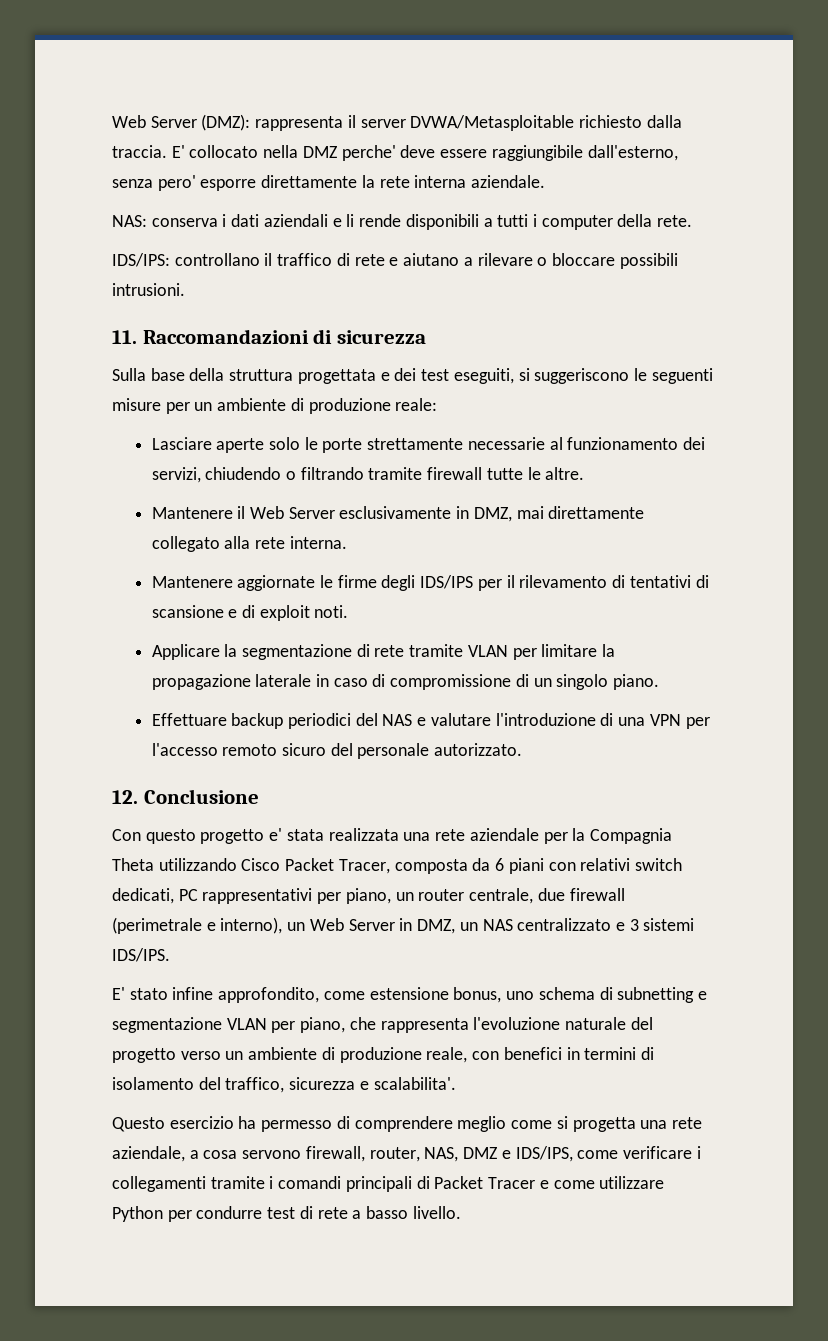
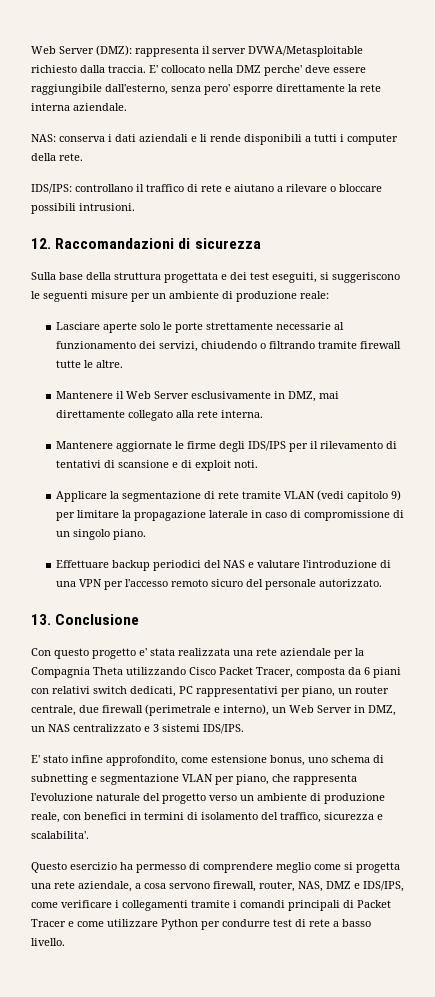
[112,330,137,344] 11. -> [31,238,51,249] 12.
(508, 651) none -> [316,490,401,502] (vedi capitolo 9)
[112,790,138,804] 12. -> [31,614,51,625] 13.

